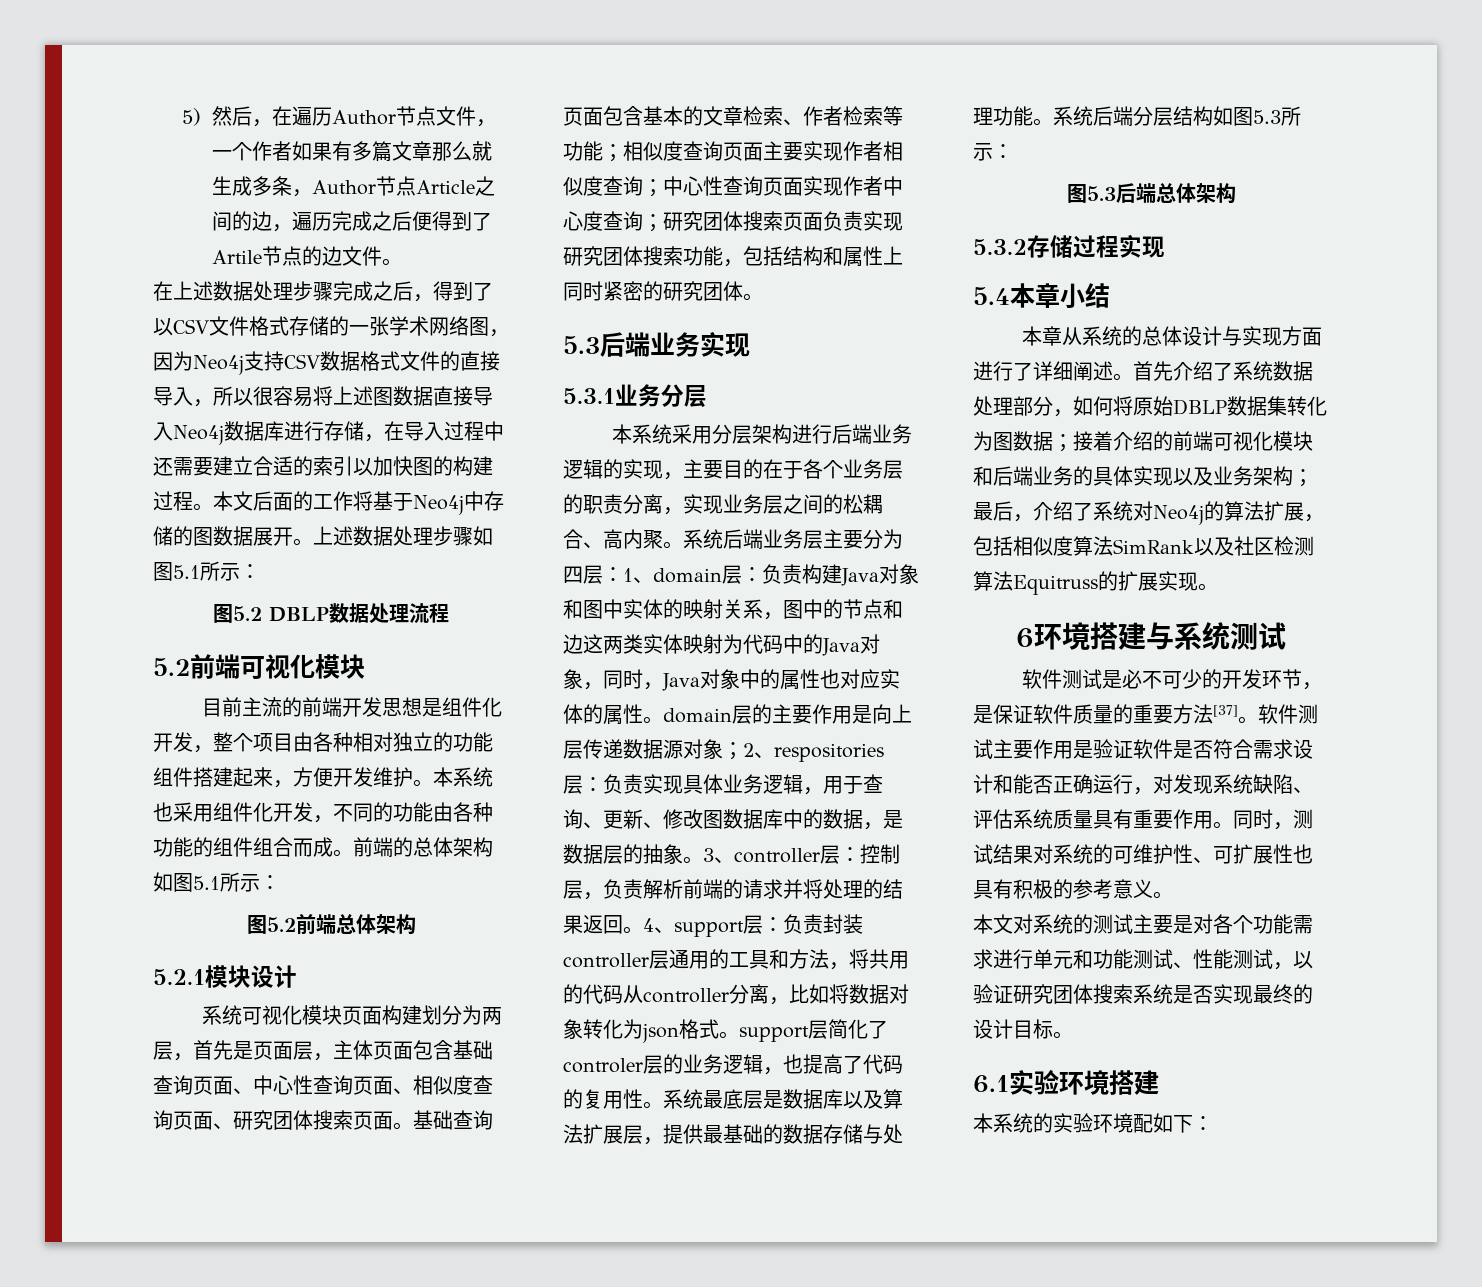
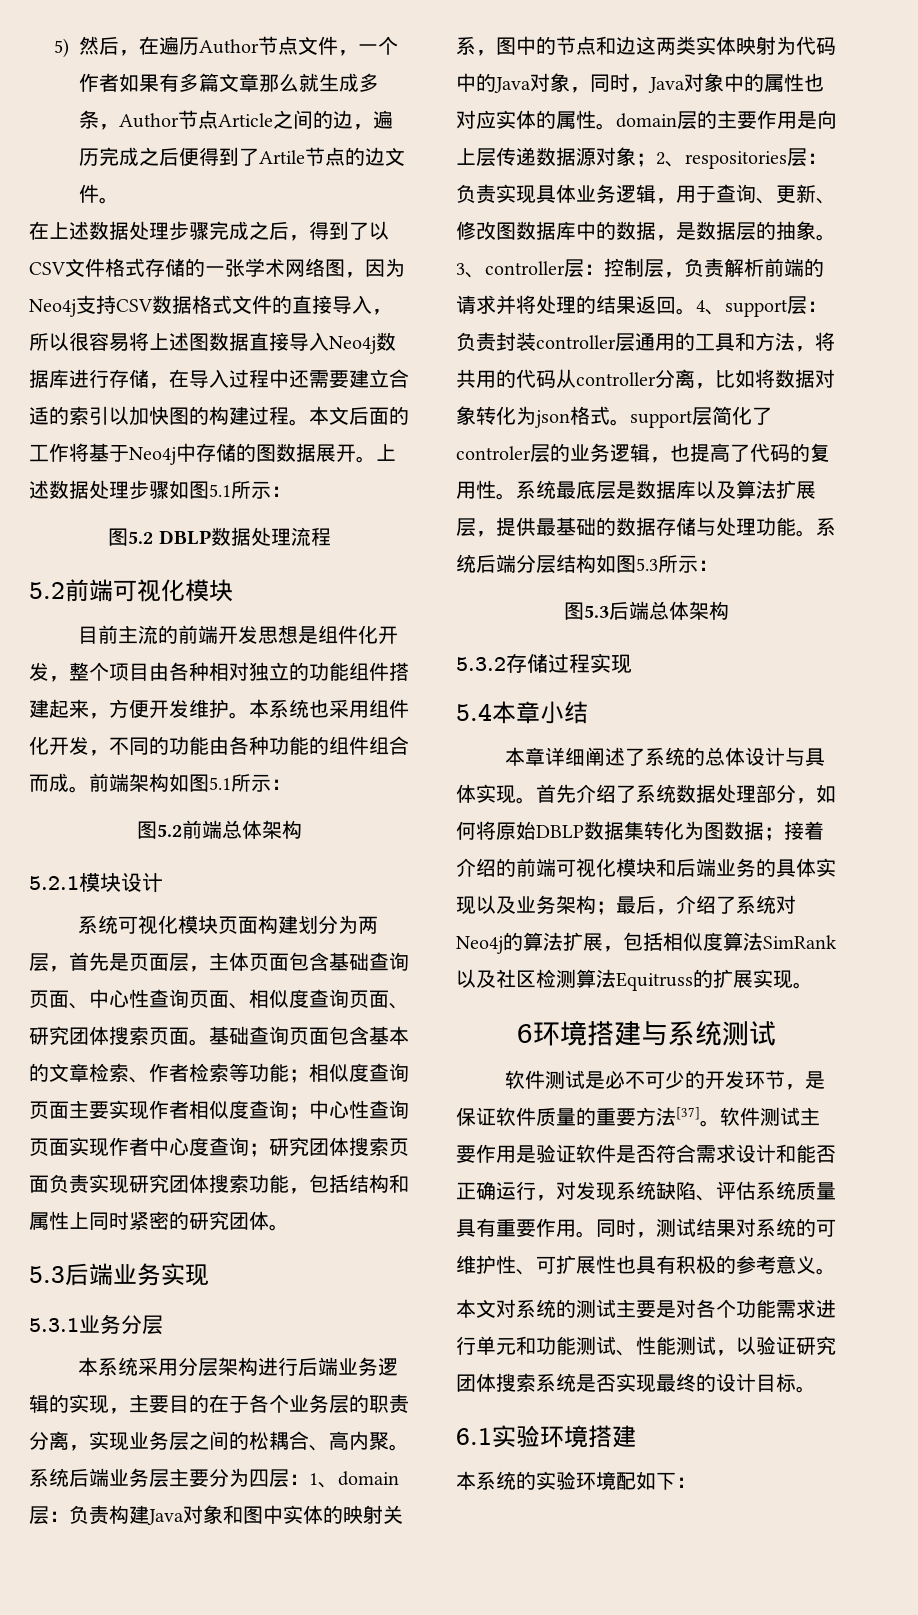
[393,837,453,857] 的总体 -> (129, 782) none
[1061,327,1082,345] 从 -> [544,747,645,766] 详细阐述了
[1241,326,1322,346] [973,361,1113,381] 实现方面进行了详细阐述 -> [804,748,825,766] [456,784,516,804] 具体实现

